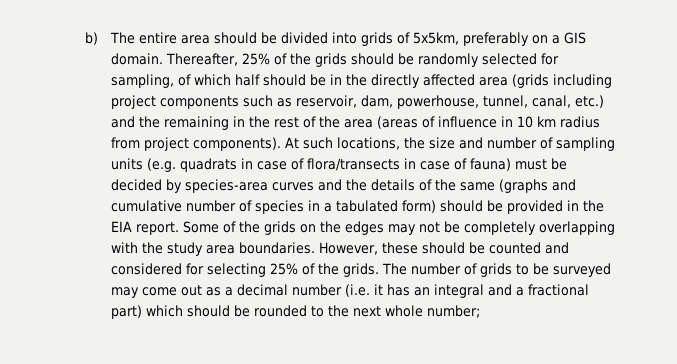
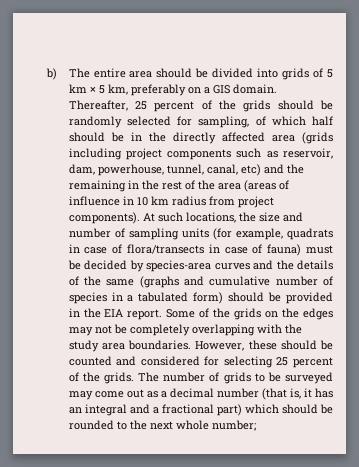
[413,32,460,45] 5x5km, -> [327,69,334,78] [68,84,128,95] 5 km × 5 km,
[242,53,271,65] 25% -> [134,101,195,112] 25 percent
[575,95,605,108] etc.) -> [240,164,261,176] etc)
[147,158,177,172] (e.g. -> [212,228,283,240] (for example,
[270,263,299,275] 25% -> [276,357,333,368] 25 percent
[345,284,371,297] (i.e. -> [261,388,301,400] (that is,

